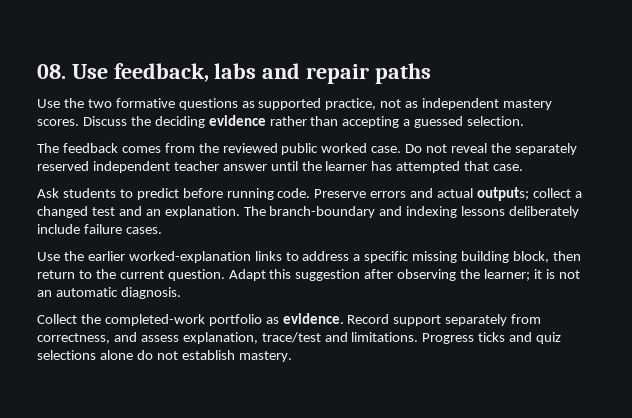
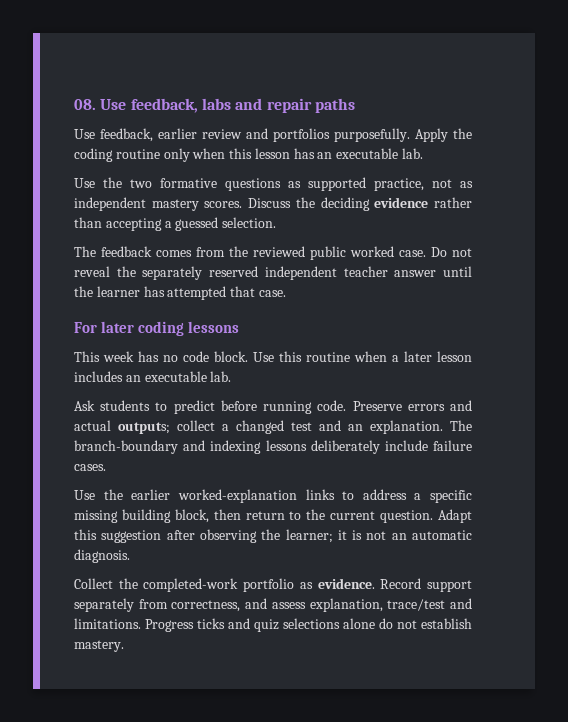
(431, 73) none -> [74,128,472,142] [74,148,424,162] // Use feedback, earlier review and portfolios purposefully. Apply the coding routine only when this lesson has an executable lab.
(524, 167) none -> [74,321,239,336] [74,351,472,362] [74,371,232,382] // For later coding lessons // This week has no code block. Use this routine when a later lesson includes an executable lab.

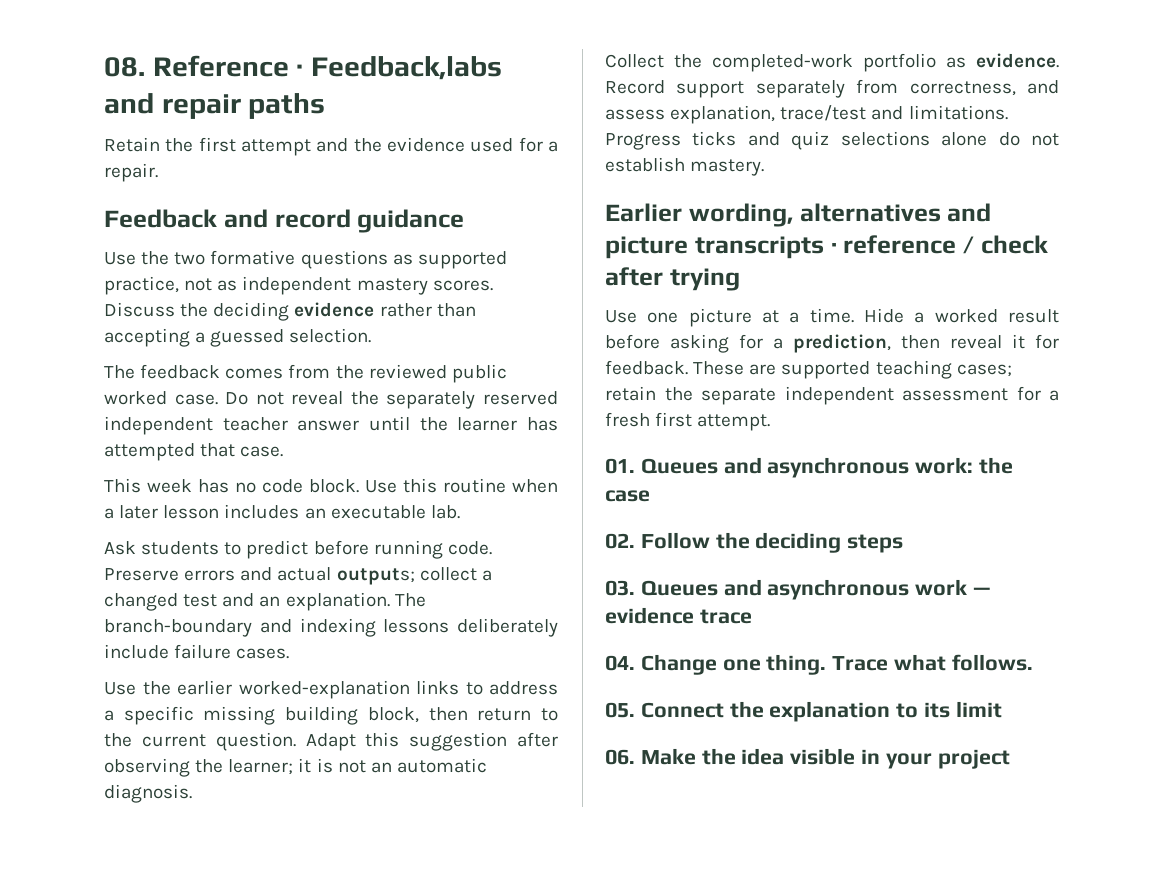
[100,98,231,113] Use feedback, labs -> [152,55,503,80] Reference · Feedback,labs
[74,128,472,142] [74,148,424,162] Use feedback, earlier review and portfolios purposefully. Apply the coding routine only when this lesson has an executable lab. -> [104,137,558,156] [104,163,158,182] [104,209,465,233] Retain the first attempt and the evidence used for a repair. // Feedback and record guidance
[74,321,239,336] // For later coding lessons -> (284, 451) none
(124, 646) none -> [605,203,992,227] [605,235,1048,259] [605,267,740,291] [605,308,1059,327] [605,334,1059,353] [605,360,1012,379] [605,386,1059,405] [605,412,771,431] [605,457,1014,478] [605,490,650,502] [605,532,904,553] [605,579,992,600] [605,607,752,624] [605,654,1033,675] [605,701,1002,722] [605,748,1010,769] // Earlier wording, alternatives and picture transcripts · reference / check after trying // Use one picture at a time. Hide a worked result before asking for a prediction, then reveal it for feedback. These are supported teaching cases; retain the separate independent assessment for a fresh first attempt. // 01. Queues and asynchronous work: the case // 02. Follow the deciding steps // 03. Queues and asynchronous work — evidence trace // 04. Change one thing. Trace what follows. // 05. Connect the explanation to its limit // 06. Make the idea visible in your project

